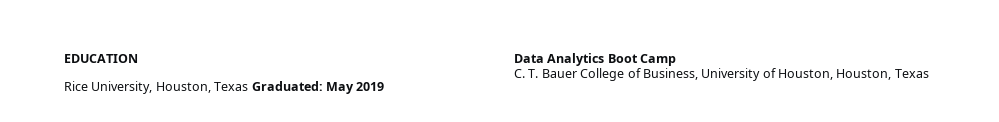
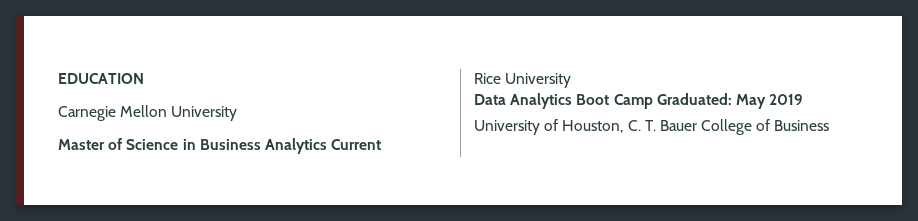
[64,81,385,94] [514,53,677,66] Rice University, Houston, Texas Graduated: May 2019 // Data Analytics Boot Camp // -> [58,105,238,121] [58,138,382,154] [474,73,572,88] [474,93,804,109] [474,119,624,135] Carnegie Mellon University // Master of Science in Business Analytics Current // Rice University // Data Analytics Boot Camp Graduated: May 2019 // University of Houston,
[642,68,929,81] Business, University of Houston, Houston, Texas -> [774,120,830,131] Business

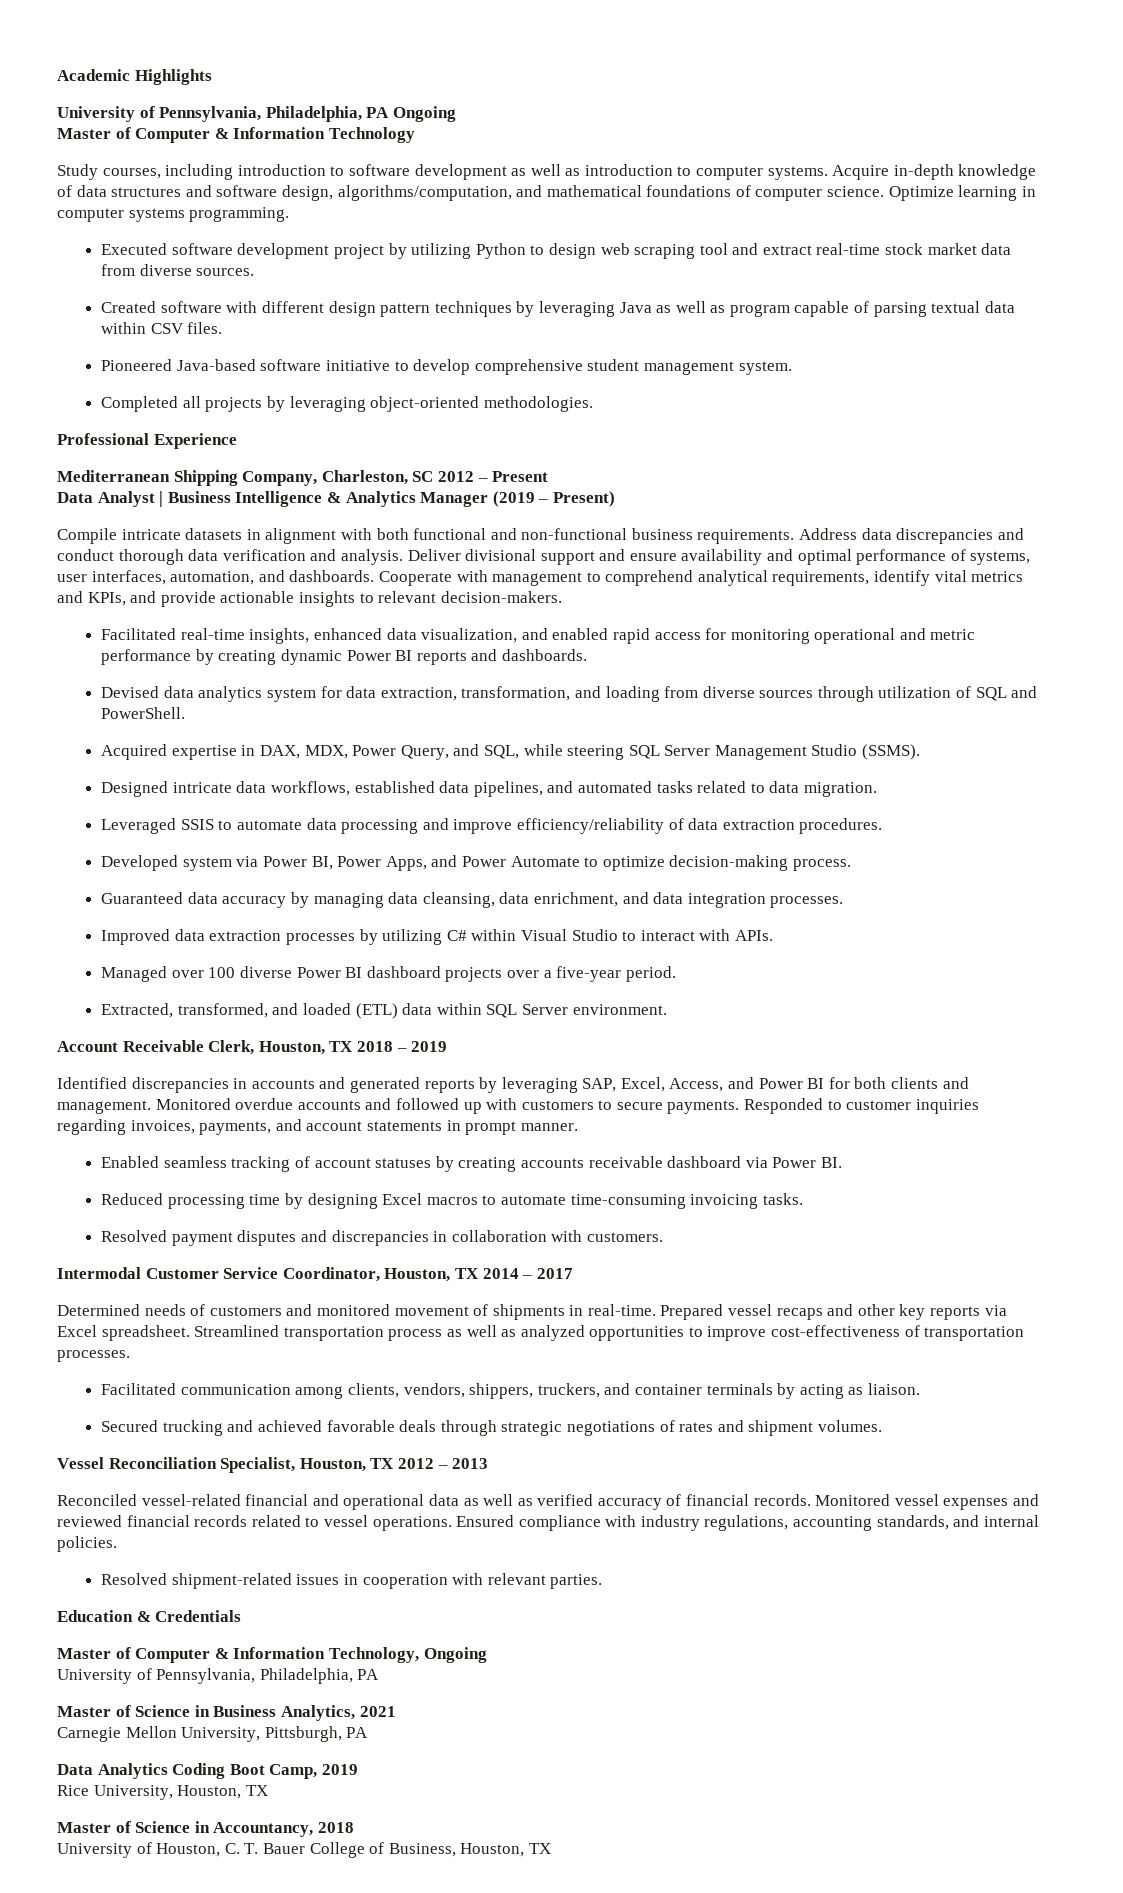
[58,73,144,84] [58,105,238,121] EDUCATION // Carnegie Mellon University -> [57,69,212,85] [57,106,456,122] [57,127,415,143] [57,164,1037,180] [57,185,1036,201] [57,207,290,222] [101,243,1012,259] [101,264,255,276] [101,301,1015,317] [101,322,223,334] [101,359,792,375] [101,396,593,412] [57,433,237,449] [57,470,549,486] [57,491,615,507] [57,528,1024,544] [57,549,1031,565] [57,570,1024,586] [57,591,562,607] [101,628,976,644] [101,649,587,665] [101,686,1038,702] [101,707,186,719] [101,744,921,760] [101,781,877,797] [101,818,883,834] [101,855,851,871] [101,892,844,908] [101,929,773,945] [101,966,676,982] [101,1003,667,1019] [57,1040,448,1055] [57,1077,969,1093] [57,1098,979,1114] [57,1119,578,1135] [101,1156,842,1172] [101,1193,803,1209] [101,1230,663,1246] [57,1267,573,1282] [57,1304,1007,1320] [57,1325,1025,1341] [57,1350,130,1362] [101,1383,920,1399] [101,1420,882,1436] [57,1457,489,1473] [57,1494,1040,1510] [57,1515,1039,1531] [57,1536,117,1552] [101,1573,603,1589] [57,1610,242,1622] [57,1647,487,1663] [57,1668,380,1684] Academic Highlights // University of Pennsylvania, Philadelphia, PA Ongoing // Master of Computer & Information Technology // Study courses, including introduction to software development as well as introduction to computer systems. Acquire in-depth knowledge of data structures and software design, algorithms/computation, and mathematical foundations of computer science. Optimize learning in computer systems programming. // Executed software development project by utilizing Python to design web scraping tool and extract real-time stock market data from diverse sources. // Created software with different design pattern techniques by leveraging Java as well as program capable of parsing textual data within CSV files. // Pioneered Java-based software initiative to develop comprehensive student management system. // Completed all projects by leveraging object-oriented methodologies. // Professional Experience // Mediterranean Shipping Company, Charleston, SC 2012 – Present // Data Analyst | Business Intelligence & Analytics Manager (2019 – Present) // Compile intricate datasets in alignment with both functional and non-functional business requirements. Address data discrepancies and conduct thorough data verification and analysis. Deliver divisional support and ensure availability and optimal performance of systems, user interfaces, automation, and dashboards. Cooperate with management to comprehend analytical requirements, identify vital metrics and KPIs, and provide actionable insights to relevant decision-makers. // Facilitated real-time insights, enhanced data visualization, and enabled rapid access for monitoring operational and metric performance by creating dynamic Power BI reports and dashboards. // Devised data analytics system for data extraction, transformation, and loading from diverse sources through utilization of SQL and PowerShell. // Acquired expertise in DAX, MDX, Power Query, and SQL, while steering SQL Server Management Studio (SSMS). // Designed intricate data workflows, established data pipelines, and automated tasks related to data migration. // Leveraged SSIS to automate data processing and improve efficiency/reliability of data extraction procedures. // Developed system via Power BI, Power Apps, and Power Automate to optimize decision-making process. // Guaranteed data accuracy by managing data cleansing, data enrichment, and data integration processes. // Improved data extraction processes by utilizing C# within Visual Studio to interact with APIs. // Managed over 100 diverse Power BI dashboard projects over a five-year period. // Extracted, transformed, and loaded (ETL) data within SQL Server environment. // Account Receivable Clerk, Houston, TX 2018 – 2019 // Identified discrepancies in accounts and generated reports by leveraging SAP, Excel, Access, and Power BI for both clients and management. Monitored overdue accounts and followed up with customers to secure payments. Responded to customer inquiries regarding invoices, payments, and account statements in prompt manner. // Enabled seamless tracking of account statuses by creating accounts receivable dashboard via Power BI. // Reduced processing time by designing Excel macros to automate time-consuming invoicing tasks. // Resolved payment disputes and discrepancies in collaboration with customers. // Intermodal Customer Service Coordinator, Houston, TX 2014 – 2017 // Determined needs of customers and monitored movement of shipments in real-time. Prepared vessel recaps and other key reports via Excel spreadsheet. Streamlined transportation process as well as analyzed opportunities to improve cost-effectiveness of transportation processes. // Facilitated communication among clients, vendors, shippers, truckers, and container terminals by acting as liaison. // Secured trucking and achieved favorable deals through strategic negotiations of rates and shipment volumes. // Vessel Reconciliation Specialist, Houston, TX 2012 – 2013 // Reconciled vessel-related financial and operational data as well as verified accuracy of financial records. Monitored vessel expenses and reviewed financial records related to vessel operations. Ensured compliance with industry regulations, accounting standards, and internal policies. // Resolved shipment-related issues in cooperation with relevant parties. // Education & Credentials // Master of Computer & Information Technology, Ongoing // University of Pennsylvania, Philadelphia, PA
[264,138,382,154] [474,73,572,88] [474,93,804,109] Analytics Current // Rice University // Data Analytics Boot Camp Graduated: May 2019 -> [280,1705,396,1721] [57,1726,369,1742] [57,1763,358,1779] [57,1785,268,1800] [57,1821,354,1837] Analytics, 2021 // Carnegie Mellon University, Pittsburgh, PA // Data Analytics Coding Boot Camp, 2019 // Rice University, Houston, TX // Master of Science in Accountancy, 2018
[774,120,830,131] Business -> [388,1843,551,1857] Business, Houston, TX

